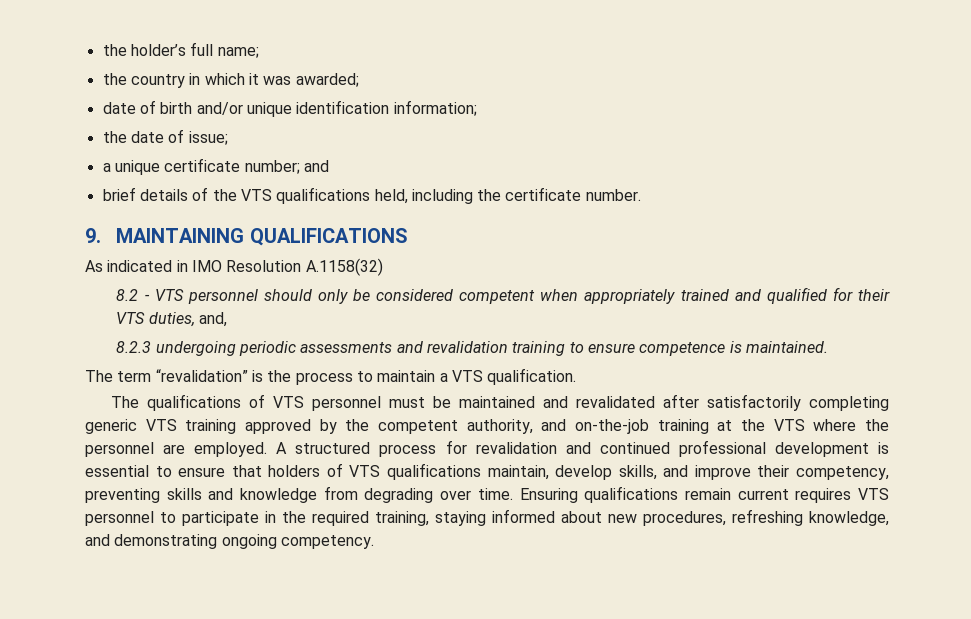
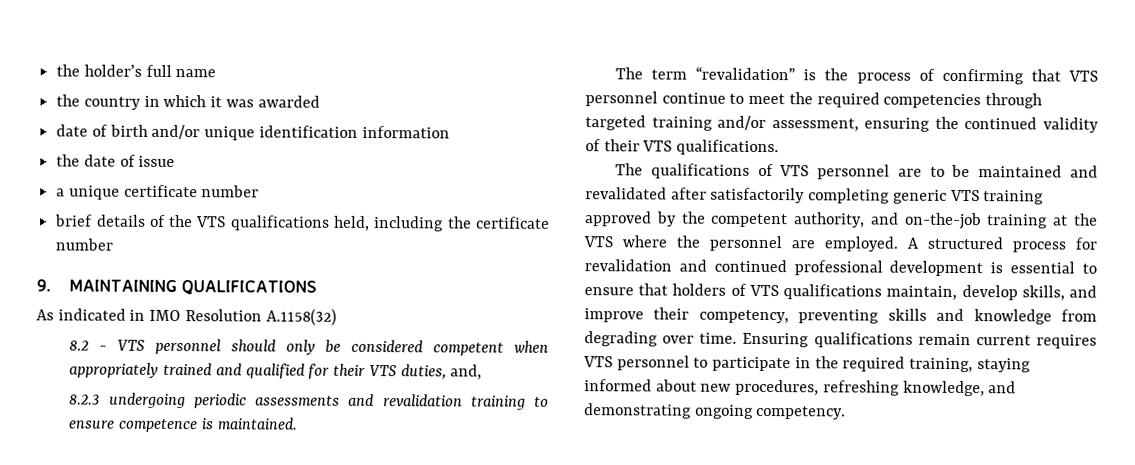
[217,47,259,58] name; -> [175,69,217,78] name
[295,73,359,87] awarded; -> [257,95,320,108] awarded
[393,100,477,116] information; -> [361,125,450,139] information
[188,131,228,145] issue; -> [138,155,176,168] issue
[244,160,329,174] number; and -> [201,185,260,198] number
[585,189,641,201] number. -> [55,238,114,251] number
[356,368,577,385] to maintain a VTS qualification. -> [918,68,1098,85] [585,91,1043,109] [585,115,1099,133] [585,139,780,156] of confirming that VTS personnel continue to meet the required competencies through targeted training and/or assessment, ensuring the continued validity of their VTS qualifications.
[388,397,425,408] must -> [897,166,945,177] are to

